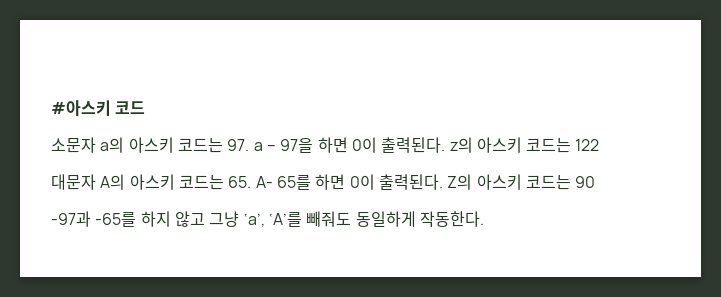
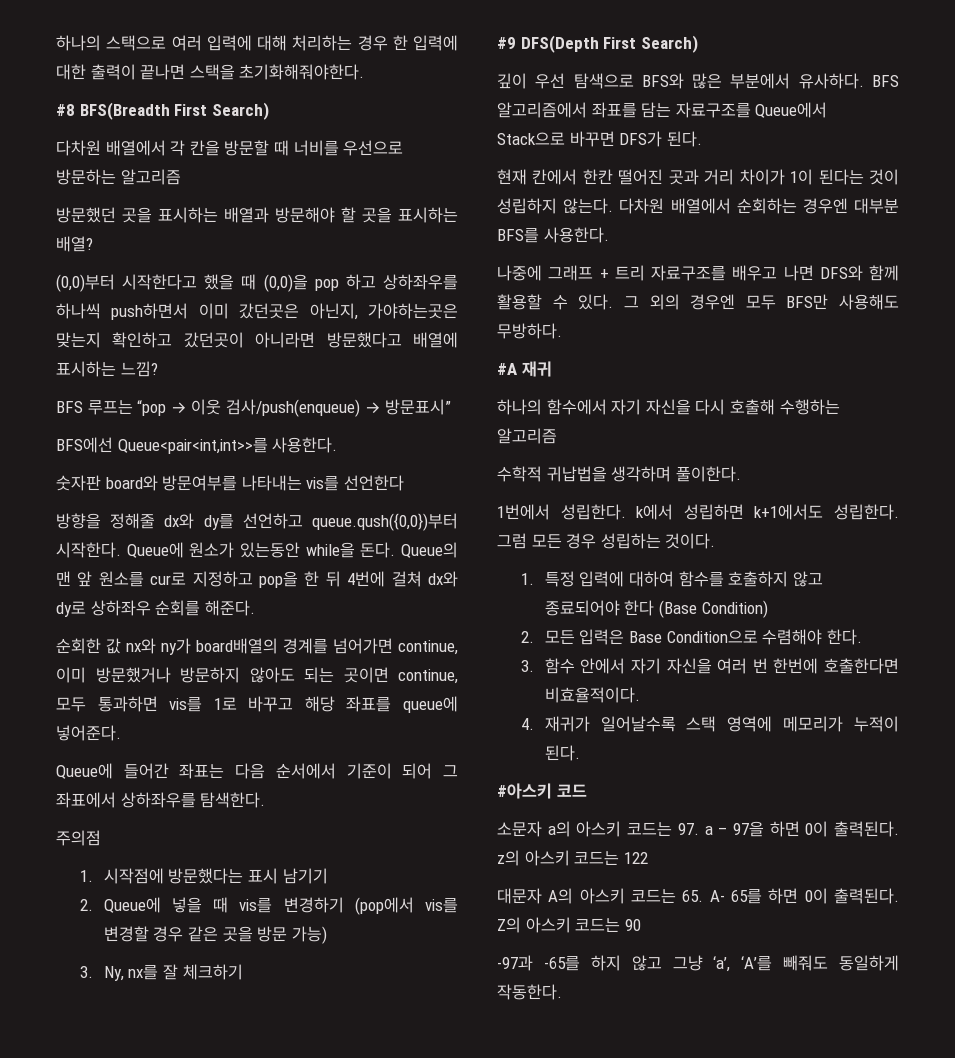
(51, 108) none -> [56,35,458,51] [56,64,365,80] [56,102,269,120] [56,140,404,156] [56,169,181,185] [56,207,458,223] [56,236,93,252] [56,274,459,292] [56,303,458,320] [56,332,458,348] [56,361,158,377] [56,399,452,417] [56,437,338,454] [56,475,404,491] [56,513,458,531] [56,542,458,558] [56,571,458,588] [56,600,255,617] [56,638,458,655] [56,667,458,684] [56,696,458,713] [56,725,121,741] [56,763,459,779] [56,792,266,808] [56,830,101,846] [79,868,328,884] [79,897,458,915] [103,926,327,944] [79,964,243,981] [497,35,698,53] [497,73,899,89] [497,102,828,118] [497,131,702,147] [497,169,899,185] [497,198,899,214] [497,227,609,243] [497,265,899,281] [497,294,899,310] [497,323,562,339] [497,361,552,377] [497,399,840,415] [497,428,557,444] [497,466,741,482] [497,504,899,520] [497,533,716,549] [520,571,823,587] [544,600,768,618] [520,629,862,645] [520,658,899,674] [544,687,640,703] [520,716,899,732] [544,745,580,761] 하나의 스택으로 여러 입력에 대해 처리하는 경우 한 입력에 대한 출력이 끝나면 스택을 초기화해줘야한다. // #8 BFS(Breadth First Search) // 다차원 배열에서 각 칸을 방문할 때 너비를 우선으로 방문하는 알고리즘 // 방문했던 곳을 표시하는 배열과 방문해야 할 곳을 표시하는 배열? // (0,0)부터 시작한다고 했을 때 (0,0)을 pop 하고 상하좌우를 하나씩 push하면서 이미 갔던곳은 아닌지, 가야하는곳은 맞는지 확인하고 갔던곳이 아니라면 방문했다고 배열에 표시하는 느낌? // BFS 루프는 “pop → 이웃 검사/push(enqueue) → 방문표시” // BFS에선 Queue<pair<int,int>>를 사용한다. // 숫자판 board와 방문여부를 나타내는 vis를 선언한다 // 방향을 정해줄 dx와 dy를 선언하고 queue.qush({0,0})부터 시작한다. Queue에 원소가 있는동안 while을 돈다. Queue의 맨 앞 원소를 cur로 지정하고 pop을 한 뒤 4번에 걸쳐 dx와 dy로 상하좌우 순회를 해준다. // 순회한 값 nx와 ny가 board배열의 경계를 넘어가면 continue, 이미 방문했거나 방문하지 않아도 되는 곳이면 continue, 모두 통과하면 vis를 1로 바꾸고 해당 좌표를 queue에 넣어준다. // Queue에 들어간 좌표는 다음 순서에서 기준이 되어 그 좌표에서 상하좌우를 탐색한다. // 주의점 // 1. 시작점에 방문했다는 표시 남기기 // 2. Queue에 넣을 때 vis를 변경하기 (pop에서 vis를 변경할 경우 같은 곳을 방문 가능) // 3. Ny, nx를 잘 체크하기 // #9 DFS(Depth First Search) // 깊이 우선 탐색으로 BFS와 많은 부분에서 유사하다. BFS 알고리즘에서 좌표를 담는 자료구조를 Queue에서 Stack으로 바꾸면 DFS가 된다. // 현재 칸에서 한칸 떨어진 곳과 거리 차이가 1이 된다는 것이 성립하지 않는다. 다차원 배열에서 순회하는 경우엔 대부분 BFS를 사용한다. // 나중에 그래프 + 트리 자료구조를 배우고 나면 DFS와 함께 활용할 수 있다. 그 외의 경우엔 모두 BFS만 사용해도 무방하다. // #A 재귀 // 하나의 함수에서 자기 자신을 다시 호출해 수행하는 알고리즘 // 수학적 귀납법을 생각하며 풀이한다. // 1번에서 성립한다. k에서 성립하면 k+1에서도 성립한다. 그럼 모든 경우 성립하는 것이다. // 1. 특정 입력에 대하여 함수를 호출하지 않고 종료되어야 한다 (Base Condition) // 2. 모든 입력은 Base Condition으로 수렴해야 한다. // 3. 함수 안에서 자기 자신을 여러 번 한번에 호출한다면 비효율적이다. // 4. 재귀가 일어날수록 스택 영역에 메모리가 누적이 된다. //

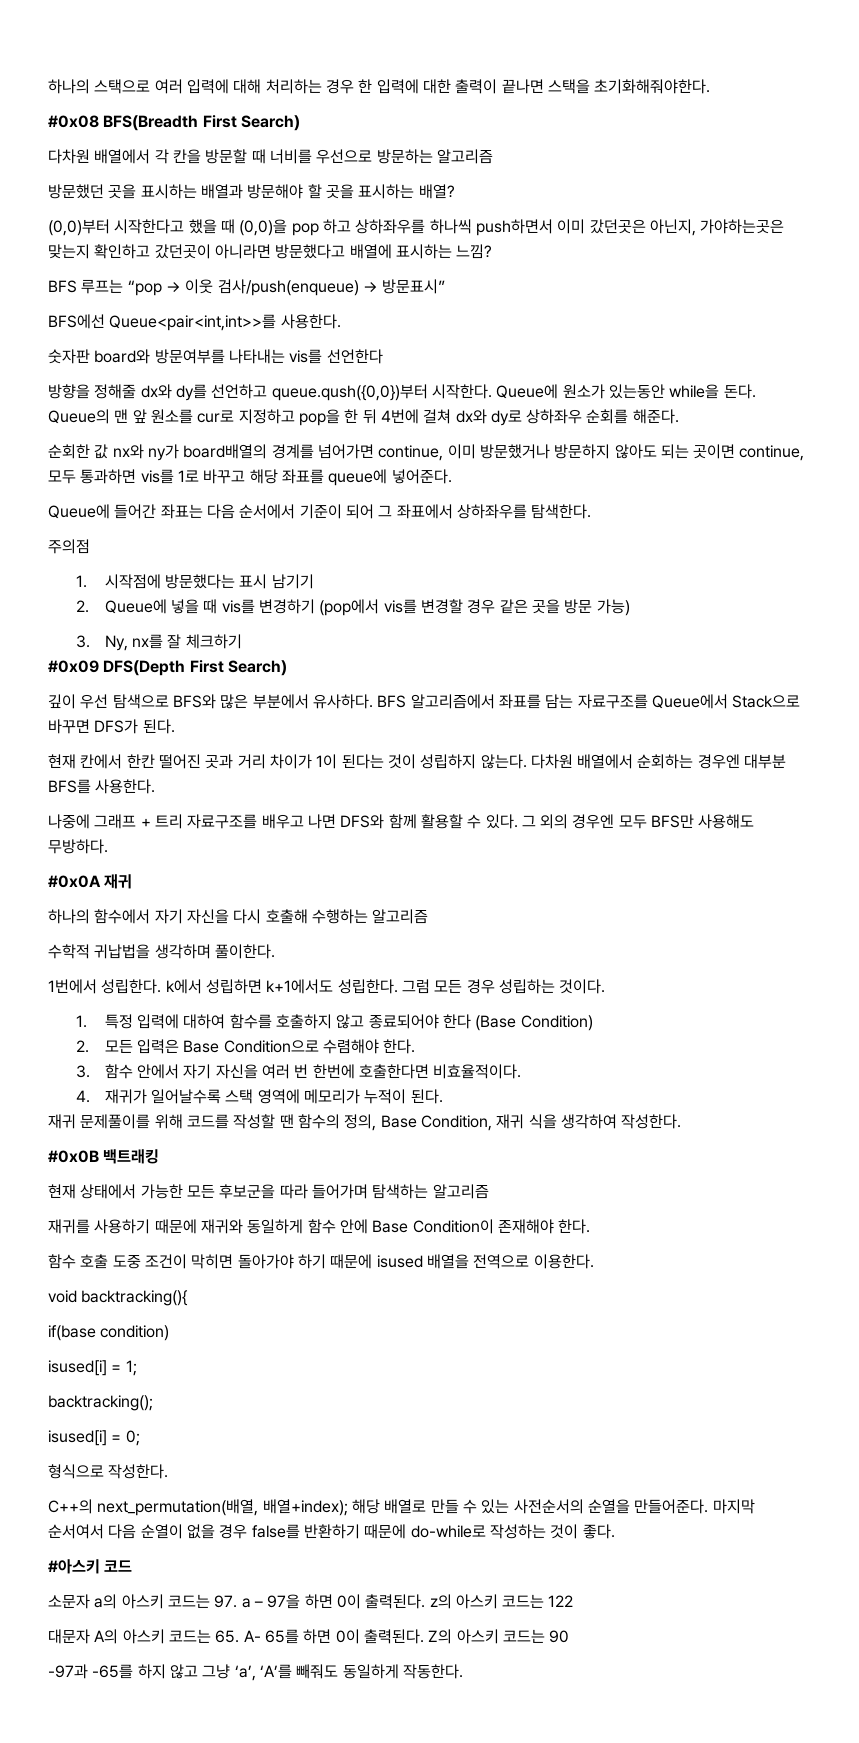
[56,104,75,116] #8 -> [48,115,99,128] #0x08
[497,37,516,49] #9 -> [48,660,99,673] #0x09
[497,363,517,375] #A -> [48,875,101,888] #0x0A
(580, 753) none -> [48,1114,682,1131] [48,1149,160,1164] [48,1184,489,1199] [48,1219,591,1234] [48,1254,594,1269] [48,1290,189,1306] [48,1325,170,1341] [48,1360,137,1376] [48,1395,153,1411] [48,1430,140,1446] [48,1464,169,1479] [48,1499,755,1516] [48,1524,615,1539] // 재귀 문제풀이를 위해 코드를 작성할 땐 함수의 정의, Base Condition, 재귀 식을 생각하여 작성한다. // #0x0B 백트래킹 // 현재 상태에서 가능한 모든 후보군을 따라 들어가며 탐색하는 알고리즘 // 재귀를 사용하기 때문에 재귀와 동일하게 함수 안에 Base Condition이 존재해야 한다. // 함수 호출 도중 조건이 막히면 돌아가야 하기 때문에 isused 배열을 전역으로 이용한다. // void backtracking(){ // if(base condition) // isused[i] = 1; // backtracking(); // isused[i] = 0; // 형식으로 작성한다. // C++의 next_permutation(배열, 배열+index); 해당 배열로 만들 수 있는 사전순서의 순열을 만들어준다. 마지막 순서여서 다음 순열이 없을 경우 false를 반환하기 때문에 do-while로 작성하는 것이 좋다.

